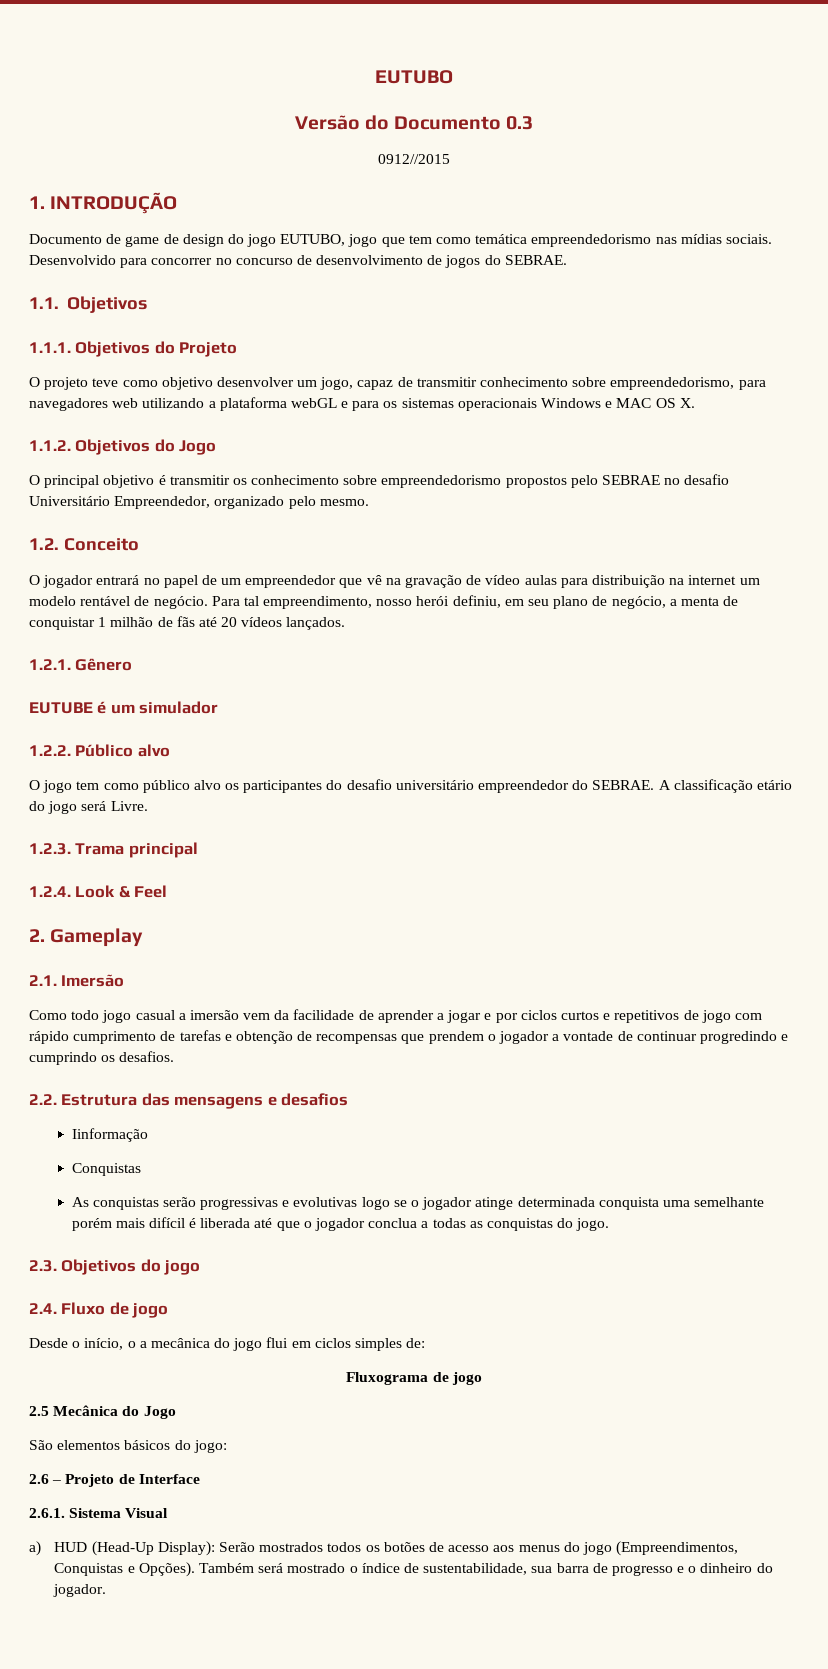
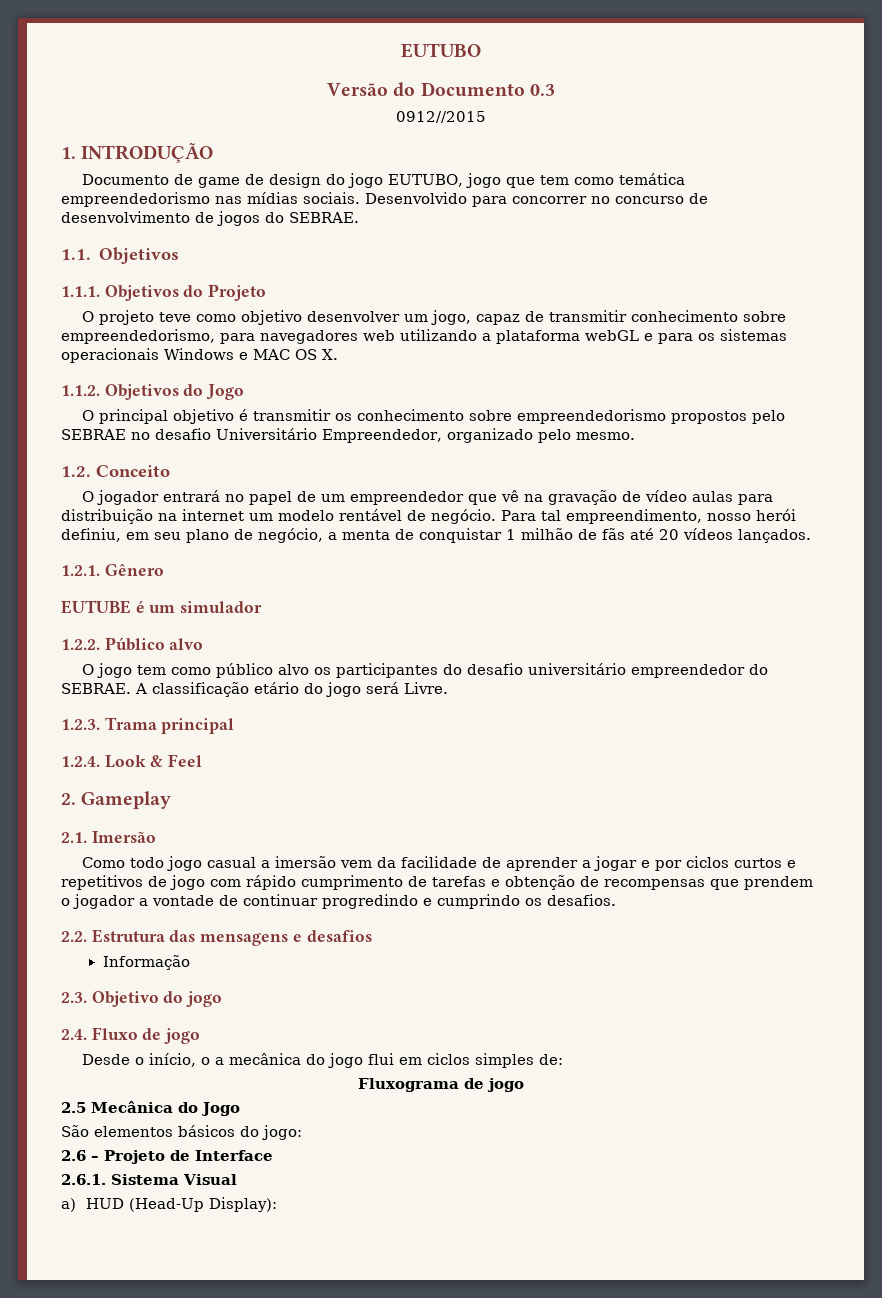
[71,1128,148,1142] [71,1163,141,1176] [71,1197,765,1210] [71,1217,610,1231] Iinformação // Conquistas // As conquistas serão progressivas e evolutivas logo se o jogador atinge determinada conquista uma semelhante porém mais difícil é liberada até que o jogador conclua a todas as conquistas do jogo. -> [102,955,190,970] Informação
[61,1259,137,1275] Objetivos -> [91,991,159,1007] Objetivo
[219,1541,739,1556] [54,1562,773,1577] [53,1584,107,1597] Serão mostrados todos os botões de acesso aos menus do jogo (Empreendimentos, Conquistas e Opções). Também será mostrado o índice de sustentabilidade, sua barra de progresso e o dinheiro do jogador. -> (278, 1204) none

